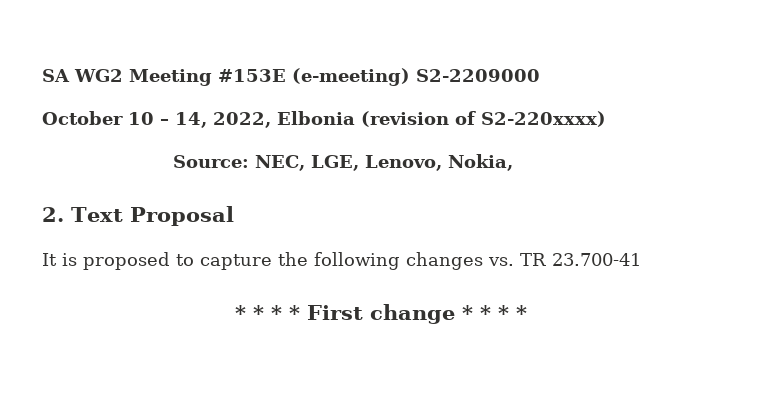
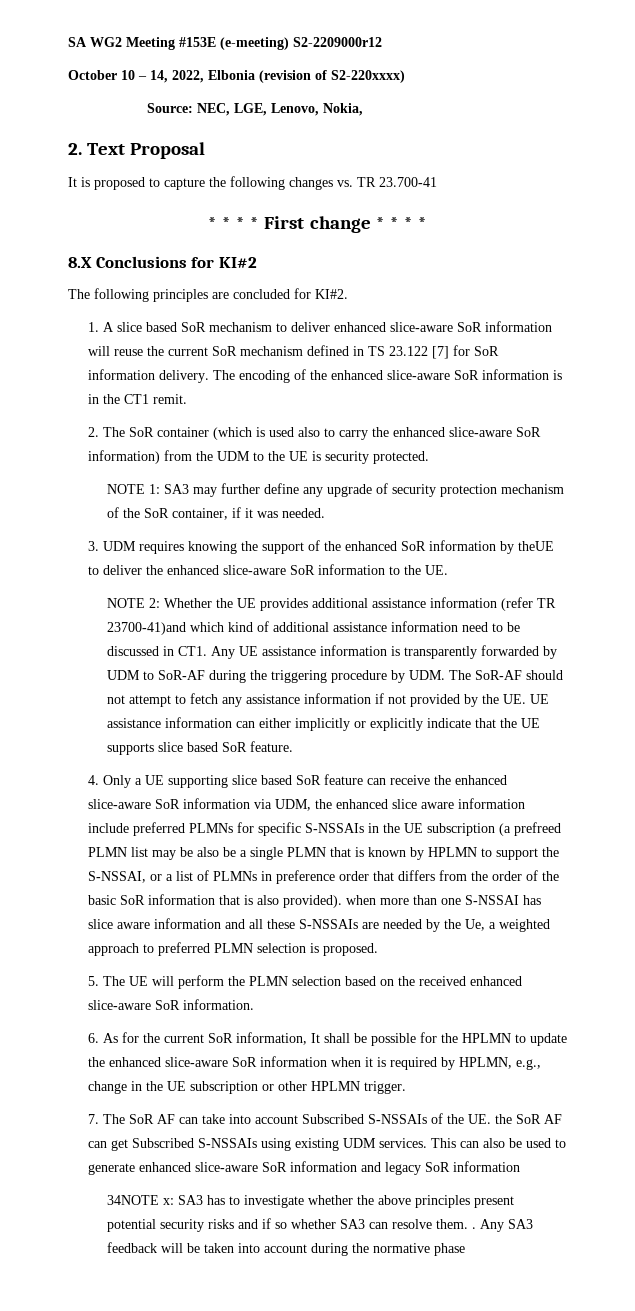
[416,69,540,82] S2-2209000 -> [293,37,382,47] S2-2209000r12
(527, 312) none -> [68,256,257,268] [68,288,348,302] [87,321,552,332] [87,345,499,359] [87,369,562,383] [87,394,187,404] [87,427,541,440] [87,450,429,464] [107,483,565,497] [107,507,326,520] [87,540,554,554] [87,564,448,575] [107,597,557,611] [107,621,521,635] [107,645,558,659] [107,670,564,683] [107,693,550,707] [107,717,541,731] [107,741,294,755] [87,774,507,788] [87,798,525,811] [87,822,561,836] [87,847,559,860] [87,870,559,884] [87,894,541,908] [87,918,550,932] [87,942,378,956] [87,975,522,989] [87,999,254,1010] [87,1032,567,1046] [87,1056,541,1070] [87,1081,406,1094] [87,1113,562,1124] [87,1138,566,1151] [87,1161,520,1175] [107,1195,515,1208] [107,1218,534,1232] [107,1242,466,1256] // 8.X Conclusions for KI#2 // The following principles are concluded for KI#2. // 1. A slice based SoR mechanism to deliver enhanced slice-aware SoR information will reuse the current SoR mechanism defined in TS 23.122 [7] for SoR information delivery. The encoding of the enhanced slice-aware SoR information is in the CT1 remit. // 2. The SoR container (which is used also to carry the enhanced slice-aware SoR information) from the UDM to the UE is security protected. // NOTE 1: SA3 may further define any upgrade of security protection mechanism of the SoR container, if it was needed. // 3. UDM requires knowing the support of the enhanced SoR information by theUE to deliver the enhanced slice-aware SoR information to the UE. // NOTE 2: Whether the UE provides additional assistance information (refer TR 23700-41)and which kind of additional assistance information need to be discussed in CT1. Any UE assistance information is transparently forwarded by UDM to SoR-AF during the triggering procedure by UDM. The SoR-AF should not attempt to fetch any assistance information if not provided by the UE. UE assistance information can either implicitly or explicitly indicate that the UE supports slice based SoR feature. // 4. Only a UE supporting slice based SoR feature can receive the enhanced slice-aware SoR information via UDM, the enhanced slice aware information include preferred PLMNs for specific S-NSSAIs in the UE subscription (a prefreed PLMN list may be also be a single PLMN that is known by HPLMN to support the S-NSSAI, or a list of PLMNs in preference order that differs from the order of the basic SoR information that is also provided). when more than one S-NSSAI has slice aware information and all these S-NSSAIs are needed by the Ue, a weighted approach to preferred PLMN selection is proposed. // 5. The UE will perform the PLMN selection based on the received enhanced slice-aware SoR information. // 6. As for the current SoR information, It shall be possible for the HPLMN to update the enhanced slice-aware SoR information when it is required by HPLMN, e.g., change in the UE subscription or other HPLMN trigger. // 7. The SoR AF can take into account Subscribed S-NSSAIs of the UE. the SoR AF can get Subscribed S-NSSAIs using existing UDM services. This can also be used to generate enhanced slice-aware SoR information and legacy SoR information // 34NOTE x: SA3 has to investigate whether the above principles present potential security risks and if so whether SA3 can resolve them. . Any SA3 feedback will be taken into account during the normative phase

